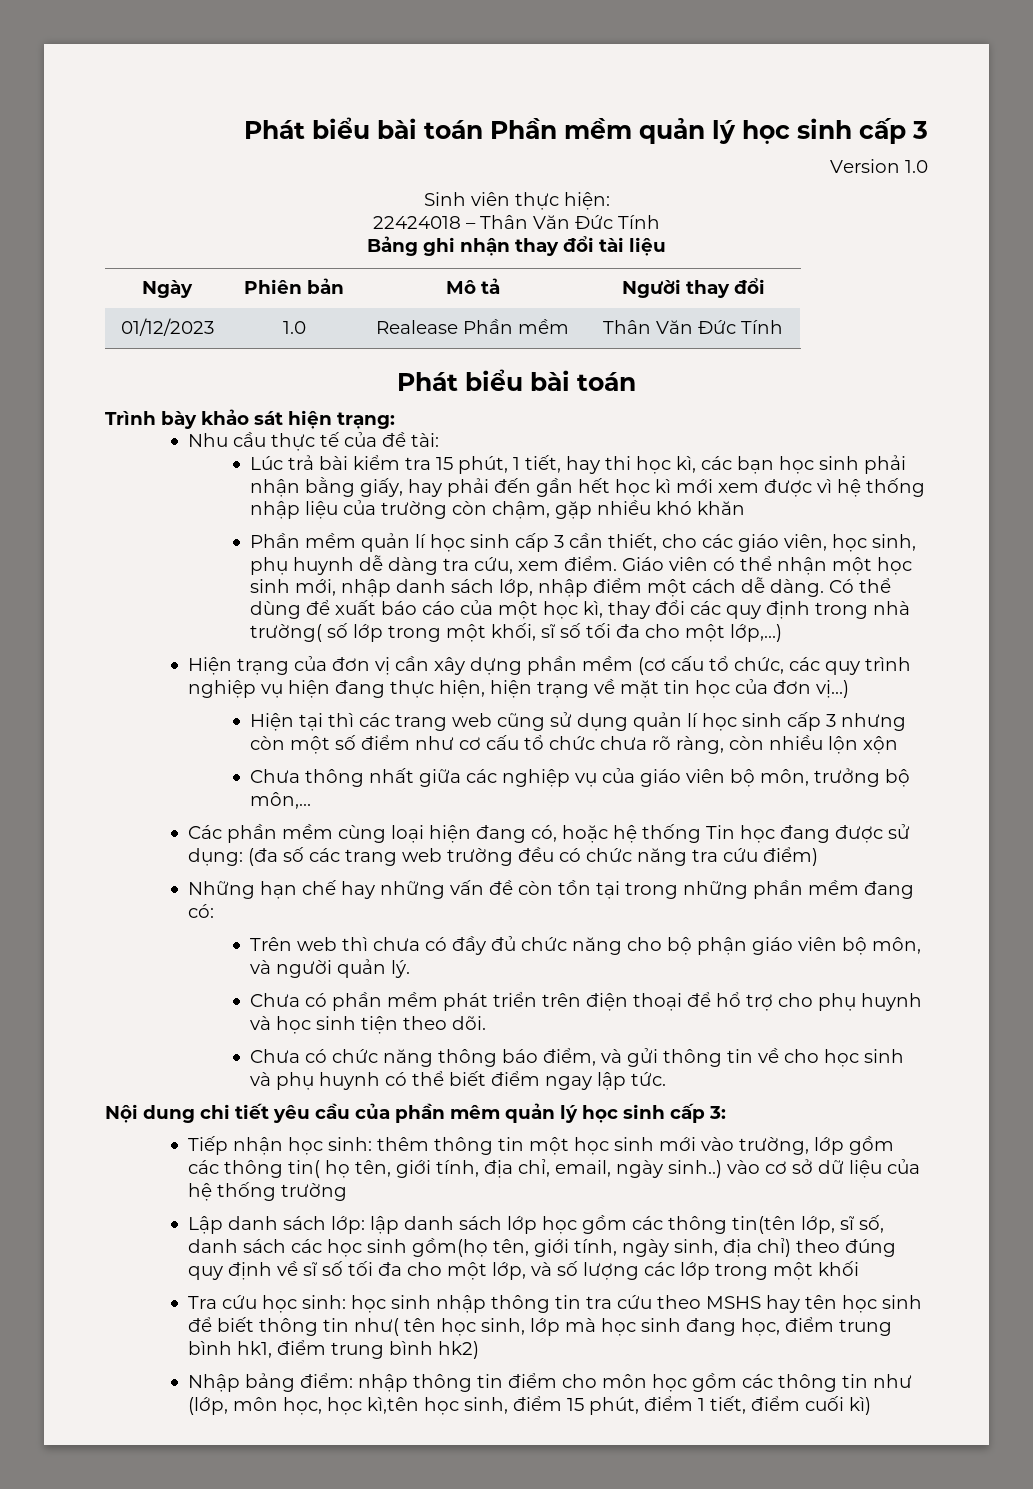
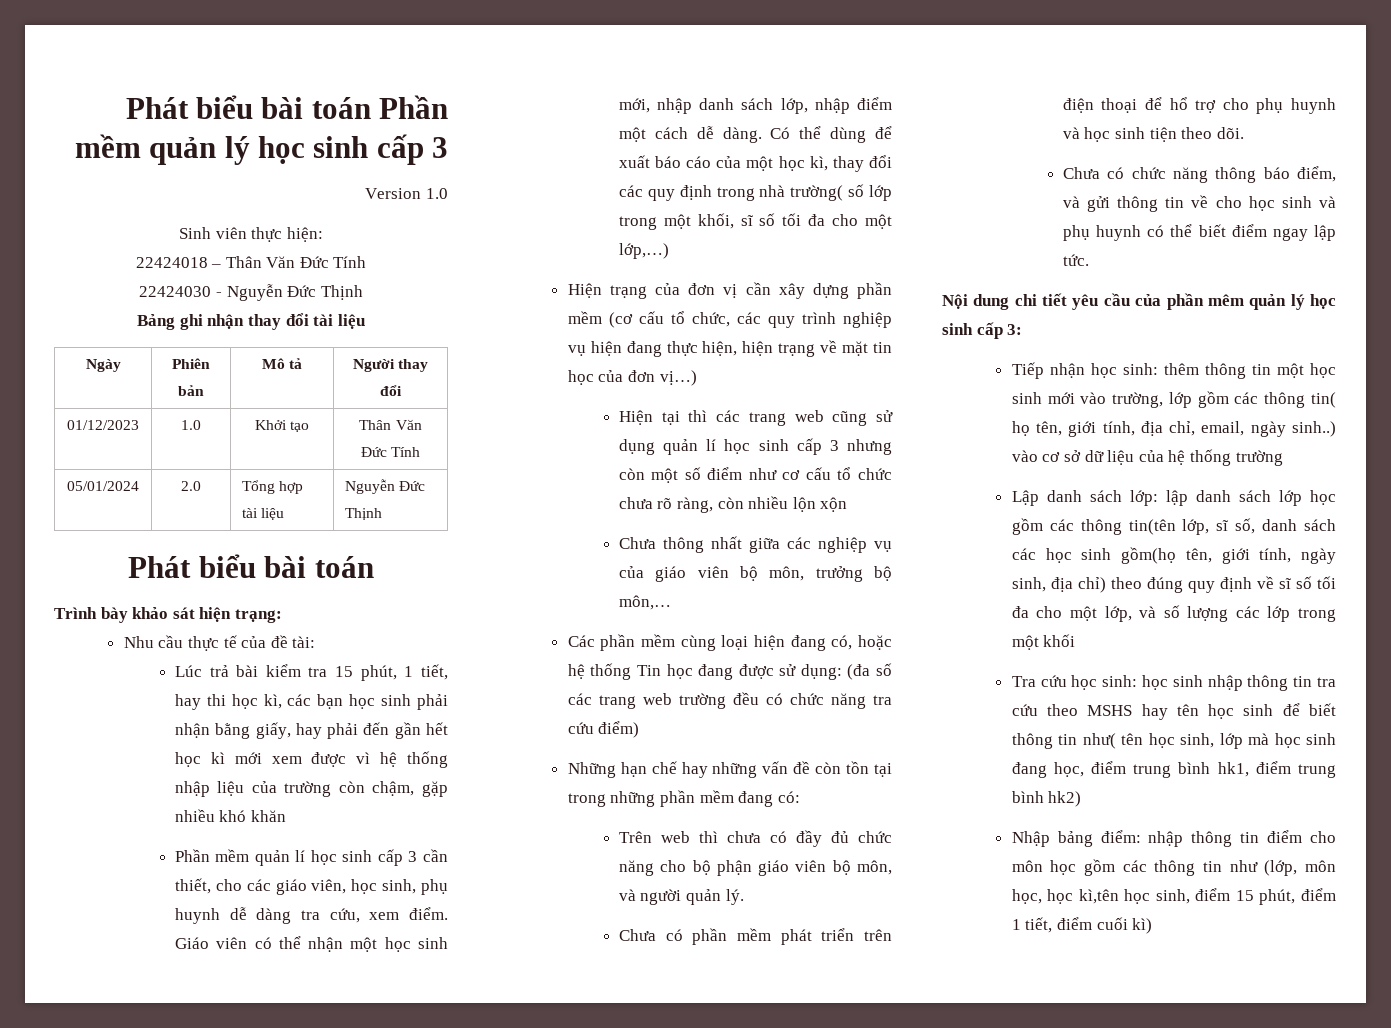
(660, 222) none -> [139,284,363,301] // 22424030 - Nguyễn Đức Thịnh
[376,319,569,334] [603,320,784,334] Realease Phần mềm | Thân Văn Đức Tính -> [254,420,310,432] [359,419,422,430] [360,447,421,457] [67,481,139,491] [181,481,201,491] [242,480,304,494] [242,508,285,520] [345,479,426,494] [345,508,383,520] Khởi tạo | Thân Văn Đức Tính // 05/01/2024 | 2.0 | Tổng hợp tài liệu | Nguyễn Đức Thịnh

